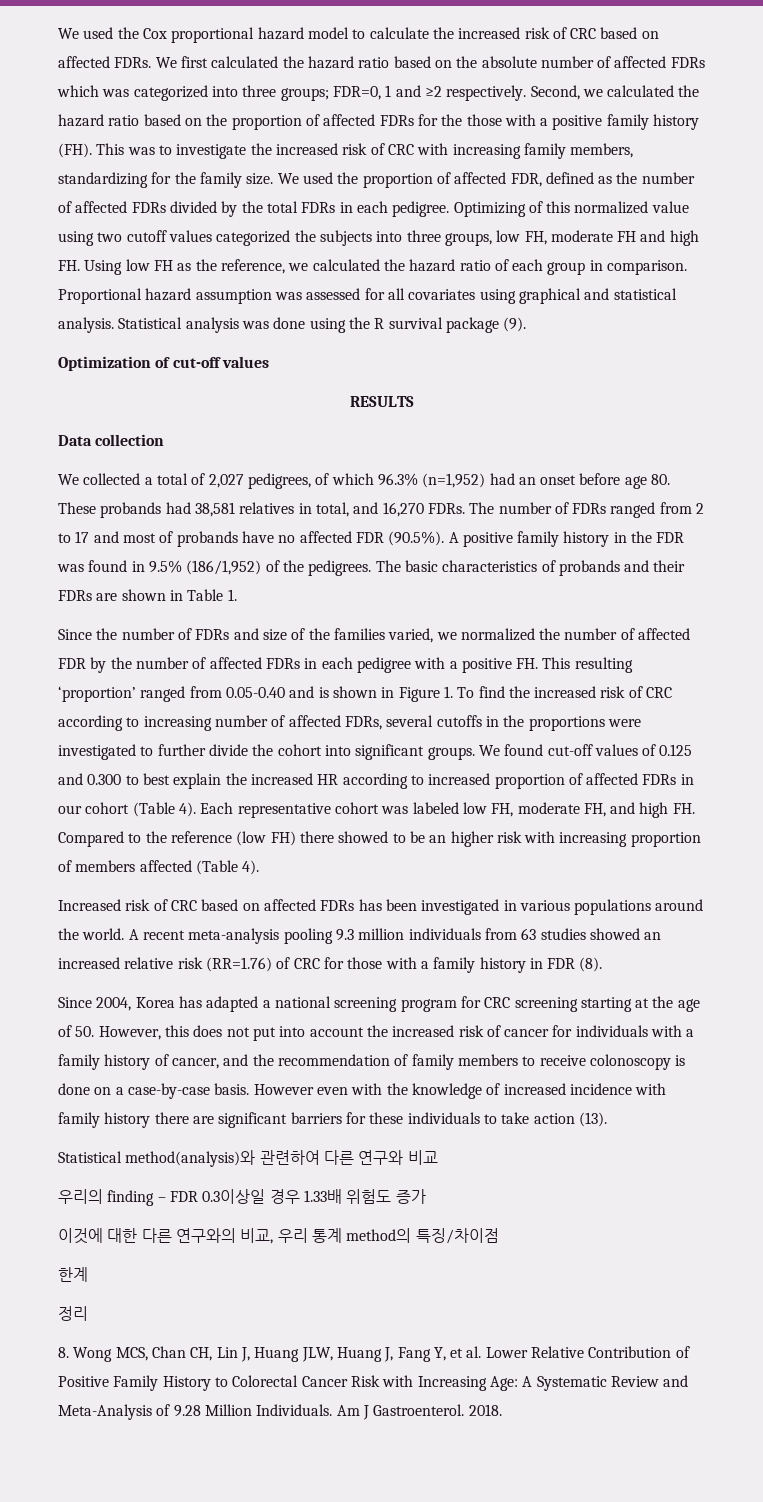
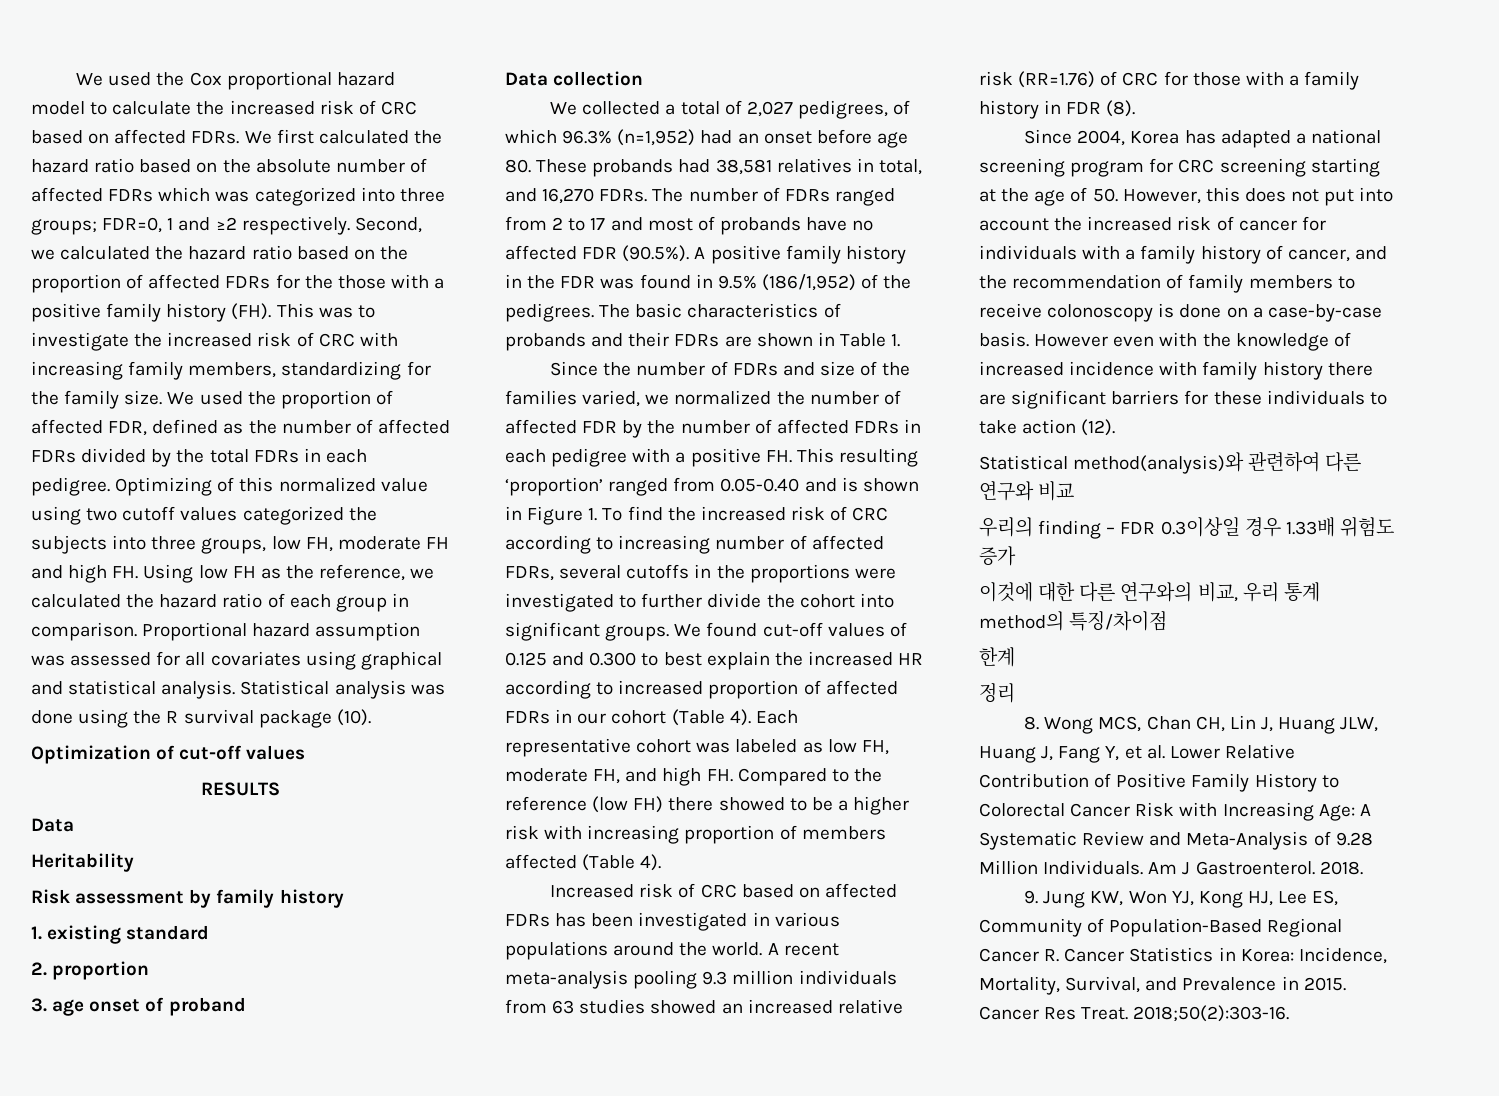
[503,317,527,332] (9). -> [336,709,371,726] (10).
(92, 440) none -> [31,853,134,872] [31,889,344,908] [31,925,210,944] [31,961,150,980] [31,997,246,1016] [505,72,548,86] // Heritability // Risk assessment by family history // 1. existing standard // 2. proportion // 3. age onset of proband // Data
(459, 808) none -> [802,742,823,753] as
[429,835,447,843] an -> [837,800,848,811] a
[578,1112,607,1127] (13). -> [1081,419,1116,436] (12).
(502, 1410) none -> [1024,890,1339,908] [979,918,1343,937] [979,947,1387,964] [979,976,1346,995] [979,1005,1290,1022] // 9. Jung KW, Won YJ, Kong HJ, Lee ES, Community of Population-Based Regional Cancer R. Cancer Statistics in Korea: Incidence, Mortality, Survival, and Prevalence in 2015. Cancer Res Treat. 2018;50(2):303-16.

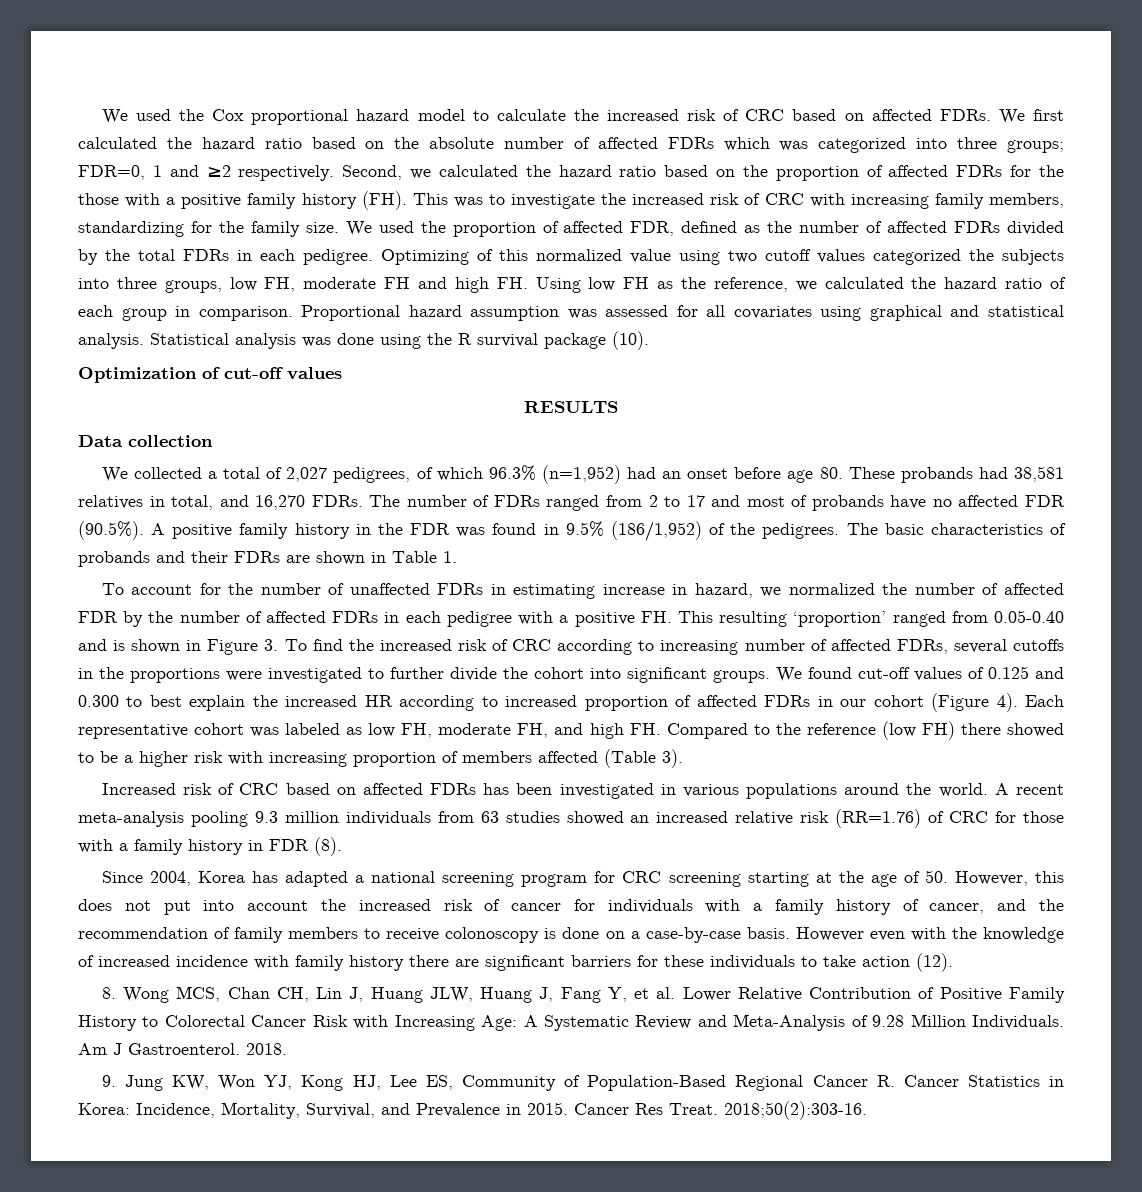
[31,853,134,872] [31,889,344,908] [31,925,210,944] [31,961,150,980] [31,997,246,1016] [505,72,548,86] // Heritability // Risk assessment by family history // 1. existing standard // 2. proportion // 3. age onset of proband // Data -> (123, 441) none
[550,361,911,376] [505,390,641,407] Since the number of FDRs and size of the families varied, -> [101,583,753,599] To account for the number of unaffected FDRs in estimating increase in hazard,
[588,508,598,521] 1. -> [264,639,279,651] 3.
[671,709,725,726] (Table -> [931,693,990,712] (Figure
[640,854,662,871] 4). -> [662,749,683,768] 3).
[979,451,1362,474] [979,481,1075,501] [979,517,1394,539] [979,546,1016,566] [979,582,1320,602] [979,611,1168,631] [979,647,1015,667] [979,683,1015,703] // Statistical method(analysis)와 관련하여 다른 연구와 비교 // 우리의 finding – FDR 0.3이상일 경우 1.33배 위험도 증가 // 이것에 대한 다른 연구와의 비교, 우리 통계 method의 특징/차이점 // 한계 // 정리 -> (953, 962) none

